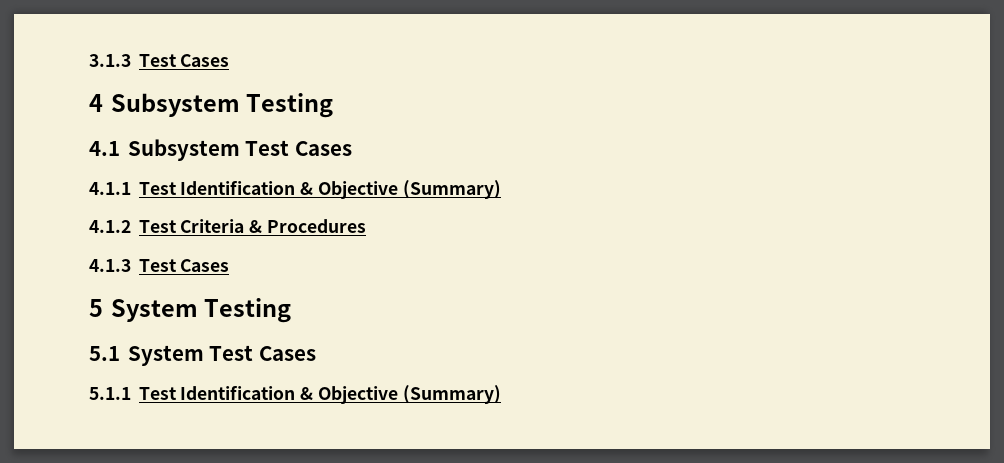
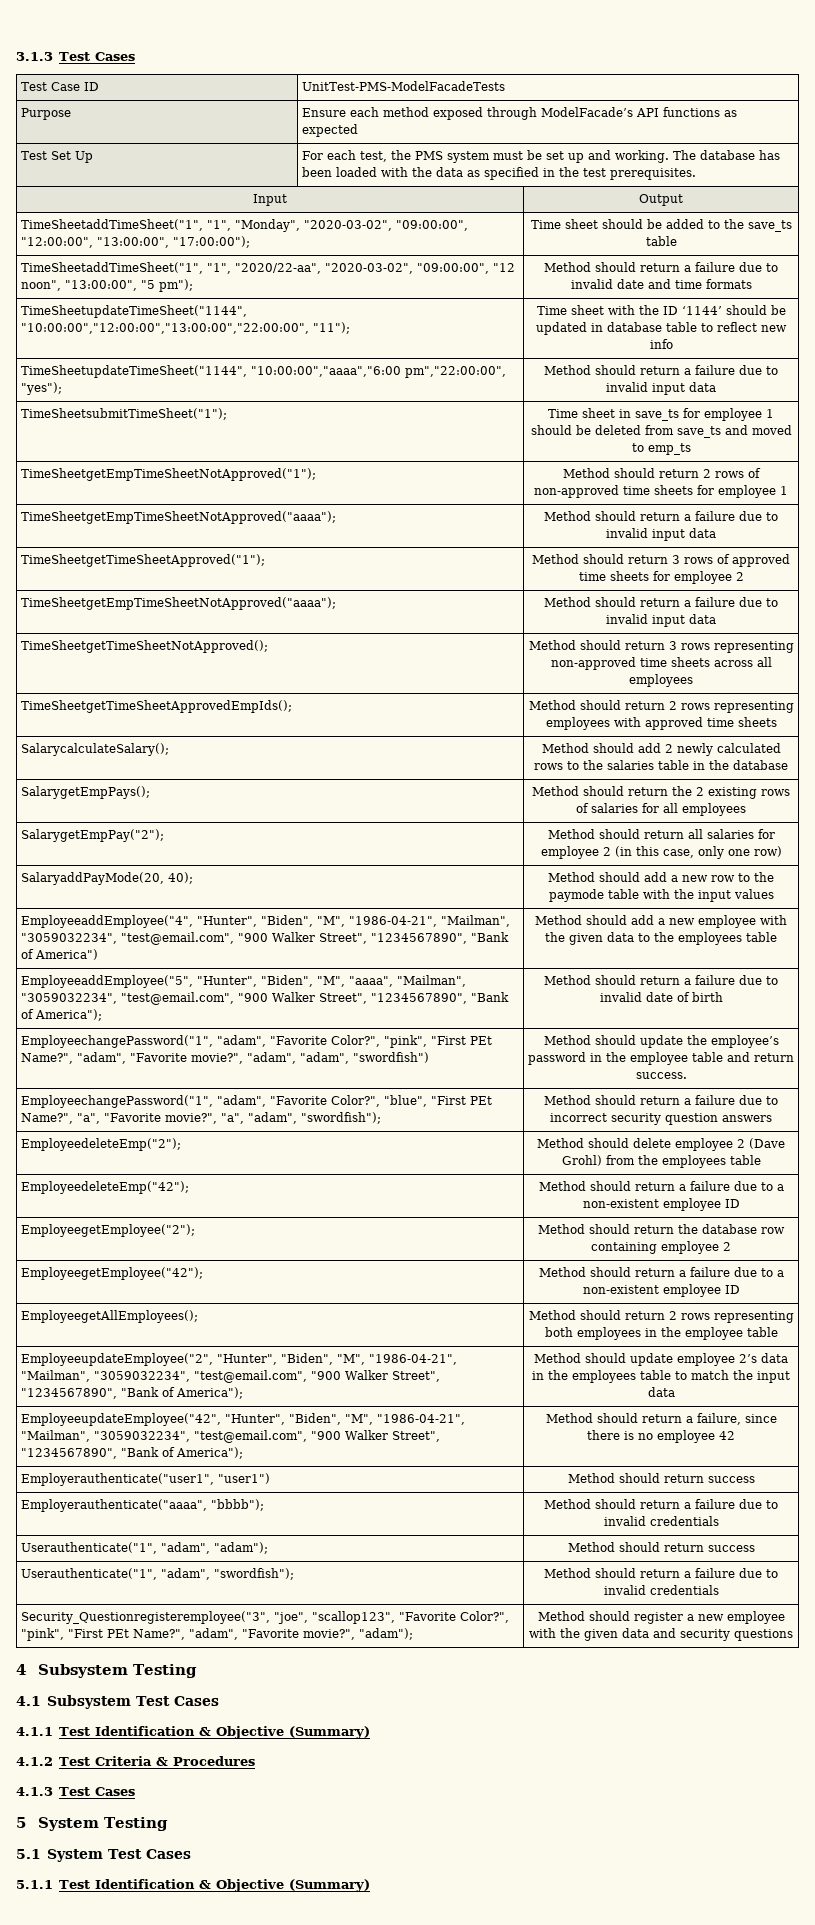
(230, 60) none -> [20,82,99,91] [301,81,505,91] [20,108,71,120] [301,107,737,120] [301,124,358,137] [20,151,93,163] [301,150,780,163] [301,167,696,180] [253,194,287,206] [639,194,683,206] [20,219,468,232] [20,236,250,248] [530,219,792,232] [645,236,677,246] [20,262,515,274] [20,279,193,292] [544,262,778,272] [570,279,752,289] [20,305,247,318] [20,322,350,334] [536,305,786,315] [536,322,787,335] [649,339,673,349] [20,365,506,378] [20,382,62,395] [544,365,778,375] [606,382,716,395] [20,408,227,420] [548,408,774,421] [530,425,792,438] [631,443,691,455] [20,468,316,481] [563,468,761,478] [534,485,788,498] [20,511,336,524] [544,511,778,521] [606,528,716,541] [20,554,265,567] [532,554,790,567] [578,571,744,584] [20,597,336,610] [544,597,778,607] [606,614,716,627] [20,640,268,653] [528,640,794,653] [550,657,772,670] [629,674,693,687] [20,700,292,713] [528,700,794,713] [545,717,777,730] [20,743,169,756] [541,743,781,756] [534,760,788,770] [20,786,150,799] [532,786,790,799] [576,803,746,816] [20,829,164,842] [547,829,775,839] [540,846,782,859] [20,872,193,885] [548,872,774,882] [548,889,774,902] [20,915,510,928] [20,932,509,945] [20,949,98,960] [535,915,787,928] [545,932,777,945] [20,975,466,988] [20,992,509,1005] [20,1009,102,1021] [544,975,778,985] [599,992,723,1002] [20,1035,492,1048] [20,1052,429,1064] [543,1035,779,1048] [528,1052,794,1065] [635,1072,687,1079] [20,1095,492,1108] [20,1112,381,1124] [544,1095,778,1105] [550,1113,772,1125] [20,1138,181,1151] [537,1138,785,1151] [561,1155,761,1168] [20,1181,189,1194] [538,1181,784,1191] [582,1198,740,1211] [20,1224,195,1237] [538,1224,785,1234] [591,1241,731,1254] [20,1267,203,1280] [538,1267,784,1277] [582,1284,740,1297] [20,1310,198,1323] [528,1310,794,1323] [544,1327,778,1340] [20,1353,457,1366] [20,1370,440,1383] [20,1387,243,1399] [534,1353,788,1366] [532,1370,790,1383] [647,1387,675,1397] [20,1413,465,1426] [20,1430,440,1443] [20,1447,243,1459] [545,1413,777,1425] [587,1430,735,1443] [20,1473,270,1486] [567,1473,755,1483] [20,1499,264,1512] [544,1499,778,1509] [603,1516,719,1526] [20,1542,268,1554] [567,1542,755,1552] [20,1568,294,1580] [544,1568,778,1578] [603,1585,719,1595] [20,1611,509,1624] [20,1628,413,1641] [537,1611,785,1624] [529,1628,793,1641] // Test Case ID | UnitTest-PMS-ModelFacadeTests // Purpose | Ensure each method exposed through ModelFacade’s API functions as expected // Test Set Up | For each test, the PMS system must be set up and working. The database has been loaded with the data as specified in the test prerequisites. // Input | Output // TimeSheetaddTimeSheet("1", "1", "Monday", "2020-03-02", "09:00:00", "12:00:00", "13:00:00", "17:00:00"); | Time sheet should be added to the save_ts table // TimeSheetaddTimeSheet("1", "1", "2020/22-aa", "2020-03-02", "09:00:00", "12 noon", "13:00:00", "5 pm"); | Method should return a failure due to invalid date and time formats // TimeSheetupdateTimeSheet("1144", "10:00:00","12:00:00","13:00:00","22:00:00", "11"); | Time sheet with the ID ‘1144’ should be updated in database table to reflect new info // TimeSheetupdateTimeSheet("1144", "10:00:00","aaaa","6:00 pm","22:00:00", "yes"); | Method should return a failure due to invalid input data // TimeSheetsubmitTimeSheet("1"); | Time sheet in save_ts for employee 1 should be deleted from save_ts and moved to emp_ts // TimeSheetgetEmpTimeSheetNotApproved("1"); | Method should return 2 rows of non-approved time sheets for employee 1 // TimeSheetgetEmpTimeSheetNotApproved("aaaa"); | Method should return a failure due to invalid input data // TimeSheetgetTimeSheetApproved("1"); | Method should return 3 rows of approved time sheets for employee 2 // TimeSheetgetEmpTimeSheetNotApproved("aaaa"); | Method should return a failure due to invalid input data // TimeSheetgetTimeSheetNotApproved(); | Method should return 3 rows representing non-approved time sheets across all employees // TimeSheetgetTimeSheetApprovedEmpIds(); | Method should return 2 rows representing employees with approved time sheets // SalarycalculateSalary(); | Method should add 2 newly calculated rows to the salaries table in the database // SalarygetEmpPays(); | Method should return the 2 existing rows of salaries for all employees // SalarygetEmpPay("2"); | Method should return all salaries for employee 2 (in this case, only one row) // SalaryaddPayMode(20, 40); | Method should add a new row to the paymode table with the input values // EmployeeaddEmployee("4", "Hunter", "Biden", "M", "1986-04-21", "Mailman", "3059032234", "test@email.com", "900 Walker Street", "1234567890", "Bank of America") | Method should add a new employee with the given data to the employees table // EmployeeaddEmployee("5", "Hunter", "Biden", "M", "aaaa", "Mailman", "3059032234", "test@email.com", "900 Walker Street", "1234567890", "Bank of America"); | Method should return a failure due to invalid date of birth // EmployeechangePassword("1", "adam", "Favorite Color?", "pink", "First PEt Name?", "adam", "Favorite movie?", "adam", "adam", "swordfish") | Method should update the employee’s password in the employee table and return success. // EmployeechangePassword("1", "adam", "Favorite Color?", "blue", "First PEt Name?", "a", "Favorite movie?", "a", "adam", "swordfish"); | Method should return a failure due to incorrect security question answers // EmployeedeleteEmp("2"); | Method should delete employee 2 (Dave Grohl) from the employees table // EmployeedeleteEmp("42"); | Method should return a failure due to a non-existent employee ID // EmployeegetEmployee("2"); | Method should return the database row containing employee 2 // EmployeegetEmployee("42"); | Method should return a failure due to a non-existent employee ID // EmployeegetAllEmployees(); | Method should return 2 rows representing both employees in the employee table // EmployeeupdateEmployee("2", "Hunter", "Biden", "M", "1986-04-21", "Mailman", "3059032234", "test@email.com", "900 Walker Street", "1234567890", "Bank of America"); | Method should update employee 2’s data in the employees table to match the input data // EmployeeupdateEmployee("42", "Hunter", "Biden", "M", "1986-04-21", "Mailman", "3059032234", "test@email.com", "900 Walker Street", "1234567890", "Bank of America"); | Method should return a failure, since there is no employee 42 // Employerauthenticate("user1", "user1") | Method should return success // Employerauthenticate("aaaa", "bbbb"); | Method should return a failure due to invalid credentials // Userauthenticate("1", "adam", "adam"); | Method should return success // Userauthenticate("1", "adam", "swordfish"); | Method should return a failure due to invalid credentials // Security_Questionregisteremployee("3", "joe", "scallop123", "Favorite Color?", "pink", "First PEt Name?", "adam", "Favorite movie?", "adam"); | Method should register a new employee with the given data and security questions

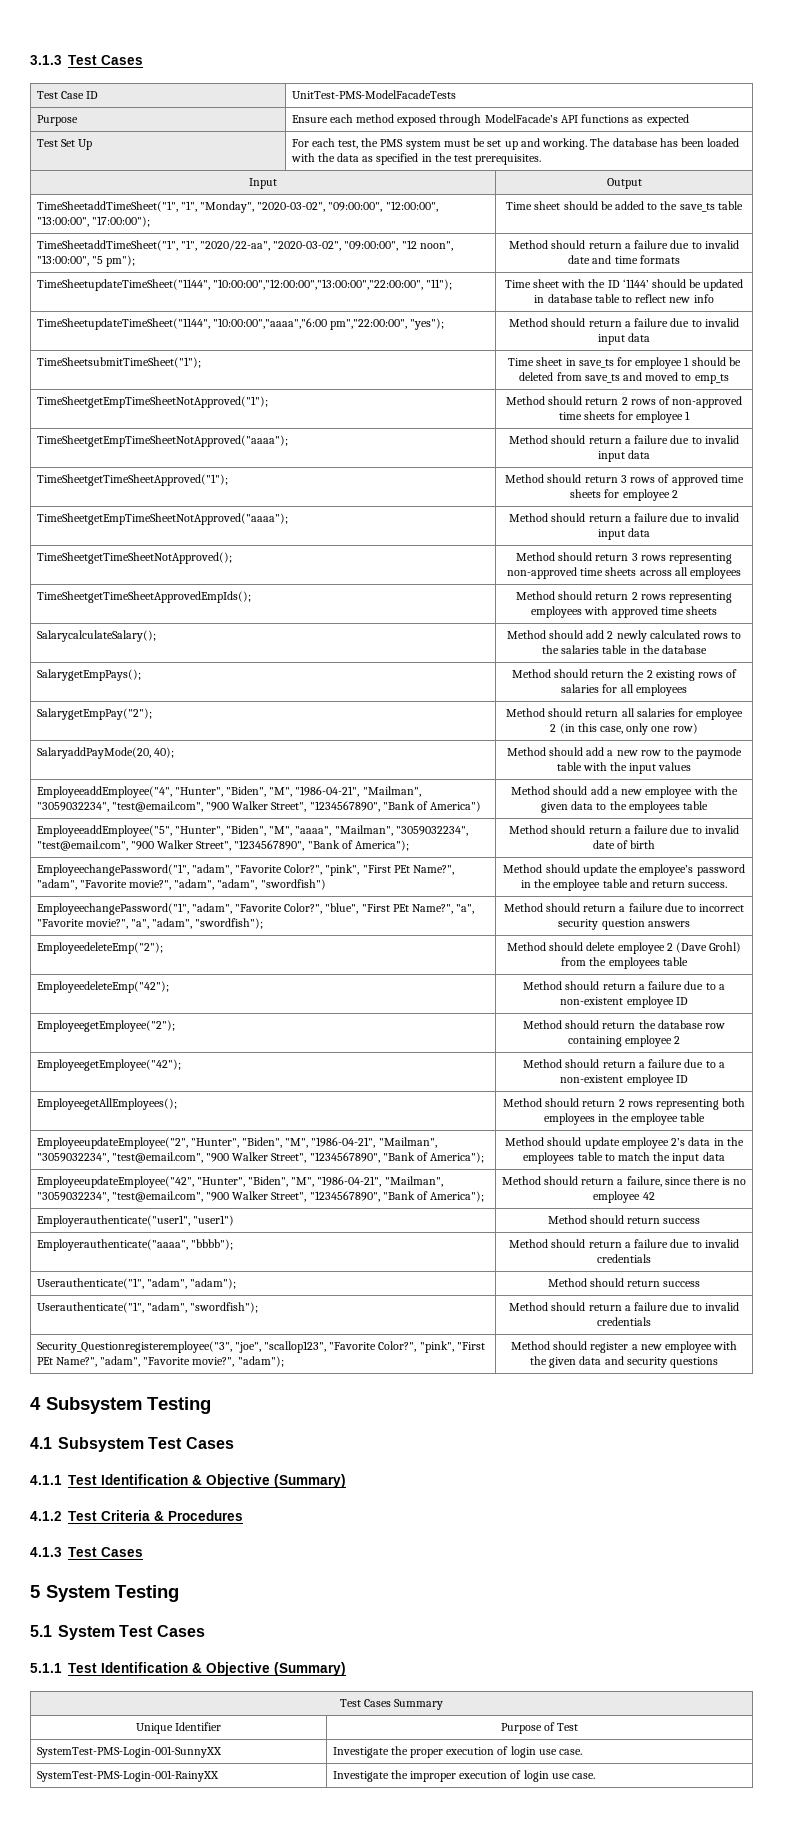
(370, 1885) none -> [339,1699,444,1710] [135,1722,222,1734] [500,1722,579,1734] [36,1746,222,1758] [332,1746,583,1758] [36,1770,219,1782] [332,1770,596,1782] // Test Cases Summary // Unique Identifier | Purpose of Test // SystemTest-PMS-Login-001-SunnyXX | Investigate the proper execution of login use case. // SystemTest-PMS-Login-001-RainyXX | Investigate the improper execution of login use case.

